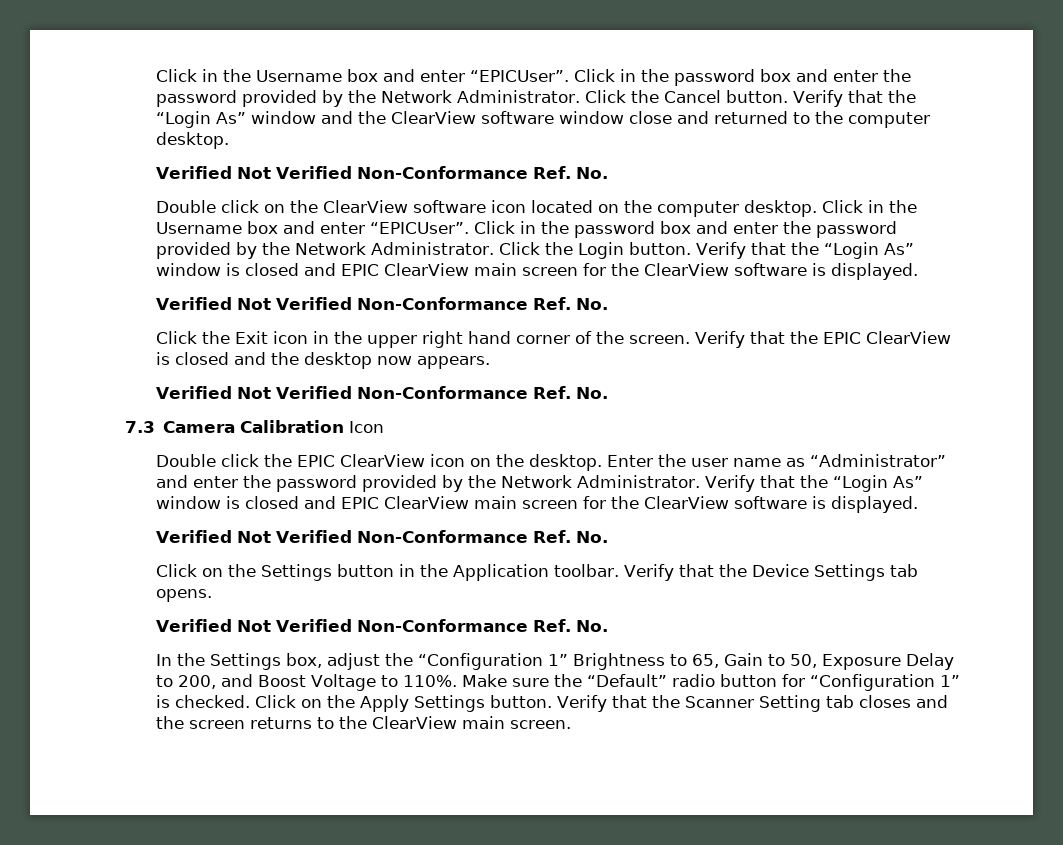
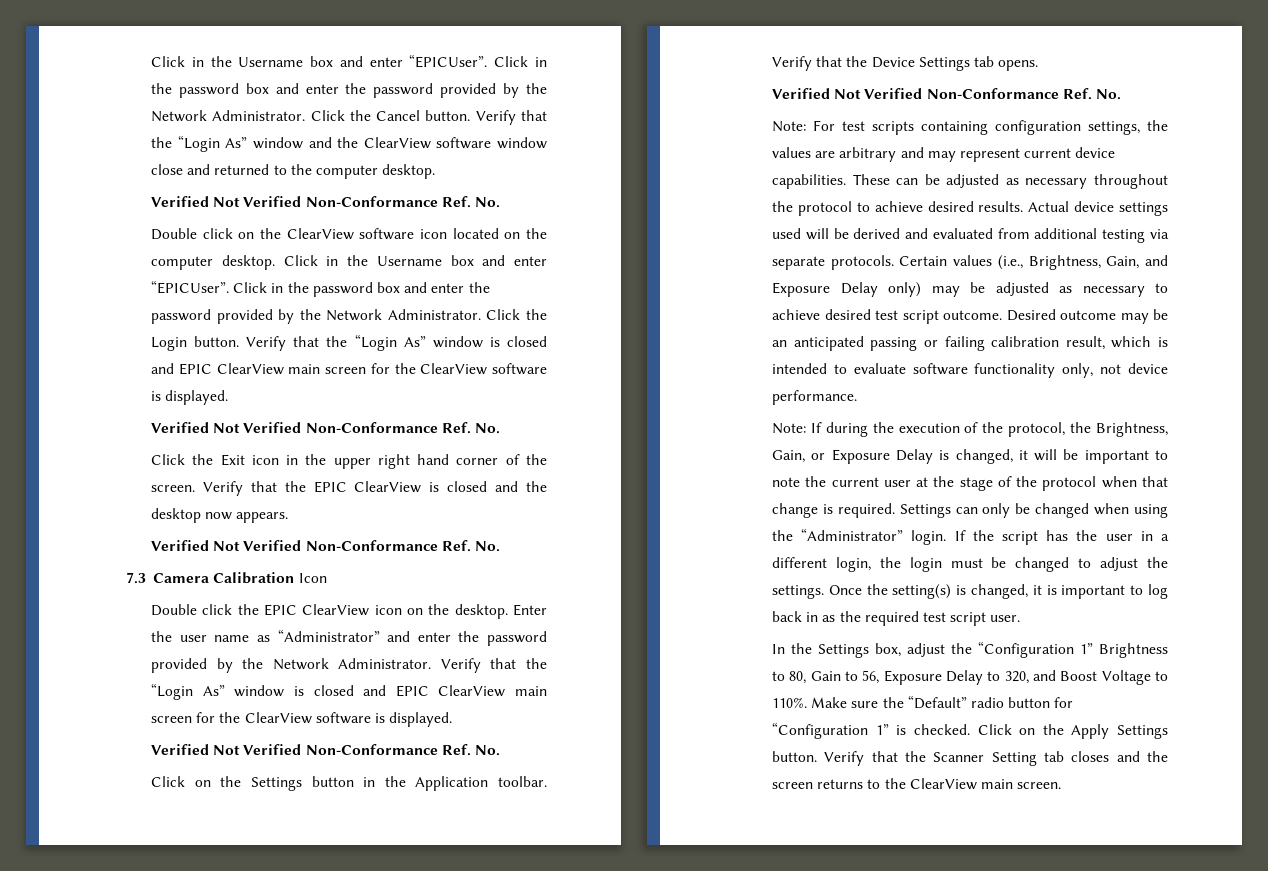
(609, 626) none -> [772,120,1168,135] [772,147,1116,162] [772,174,1168,189] [772,201,1168,216] [772,228,1169,243] [772,255,1168,270] [772,282,1168,297] [772,309,1168,324] [772,336,1168,351] [772,363,1168,378] [772,390,858,405] [772,422,1168,437] [772,449,1168,464] [772,476,1168,491] [772,503,1168,518] [772,528,1169,545] [772,557,1168,572] [772,584,1168,599] [772,611,1021,626] // Note: For test scripts containing configuration settings, the values are arbitrary and may represent current device capabilities. These can be adjusted as necessary throughout the protocol to achieve desired results. Actual device settings used will be derived and evaluated from additional testing via separate protocols. Certain values (i.e., Brightness, Gain, and Exposure Delay only) may be adjusted as necessary to achieve desired test script outcome. Desired outcome may be an anticipated passing or failing calibration result, which is intended to evaluate software functionality only, not device performance. // Note: If during the execution of the protocol, the Brightness, Gain, or Exposure Delay is changed, it will be important to note the current user at the stage of the protocol when that change is required. Settings can only be changed when using the “Administrator” login. If the script has the user in a different login, the login must be changed to adjust the settings. Once the setting(s) is changed, it is important to log back in as the required test script user.
[692,654,720,668] 65, -> [789,671,807,684] 80,
[790,654,818,668] 50, -> [862,670,880,684] 56,
[178,675,217,689] 200, -> [1004,671,1029,684] 320,

